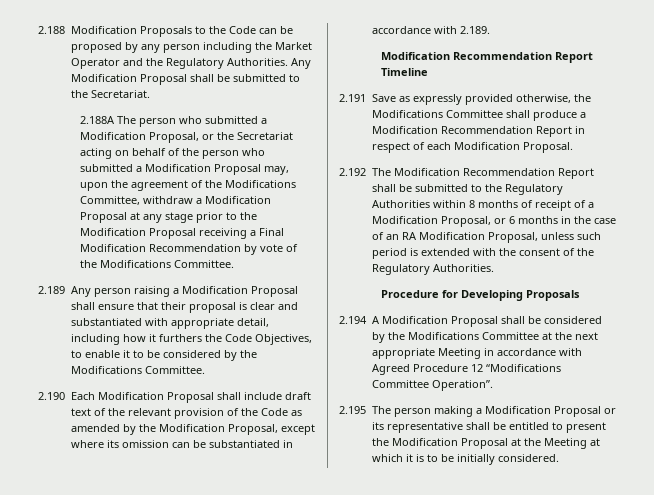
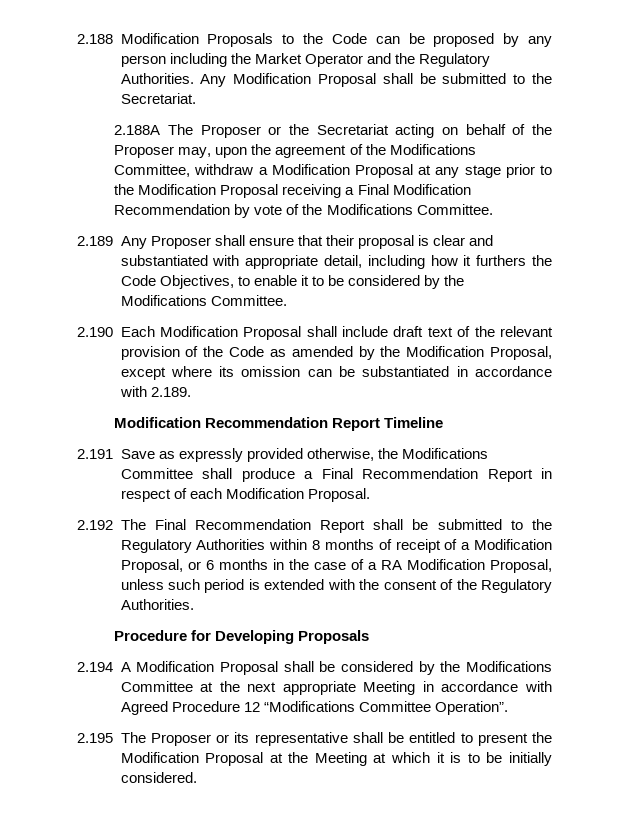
[139,116,268,127] [80,132,200,143] person who submitted a Modification Proposal, -> [200,125,261,138] Proposer
[202,148,266,159] [80,164,262,175] person who submitted a Modification Proposal -> [114,145,175,158] Proposer
[93,286,298,297] person raising a Modification Proposal -> [150,236,211,249] Proposer
[371,126,438,134] Modification -> [321,468,353,479] Final
[393,168,460,176] Modification -> [154,519,186,530] Final
[385,234,399,240] an -> [367,562,377,570] a
[393,406,601,417] person making a Modification Proposal -> [150,733,211,746] Proposer

